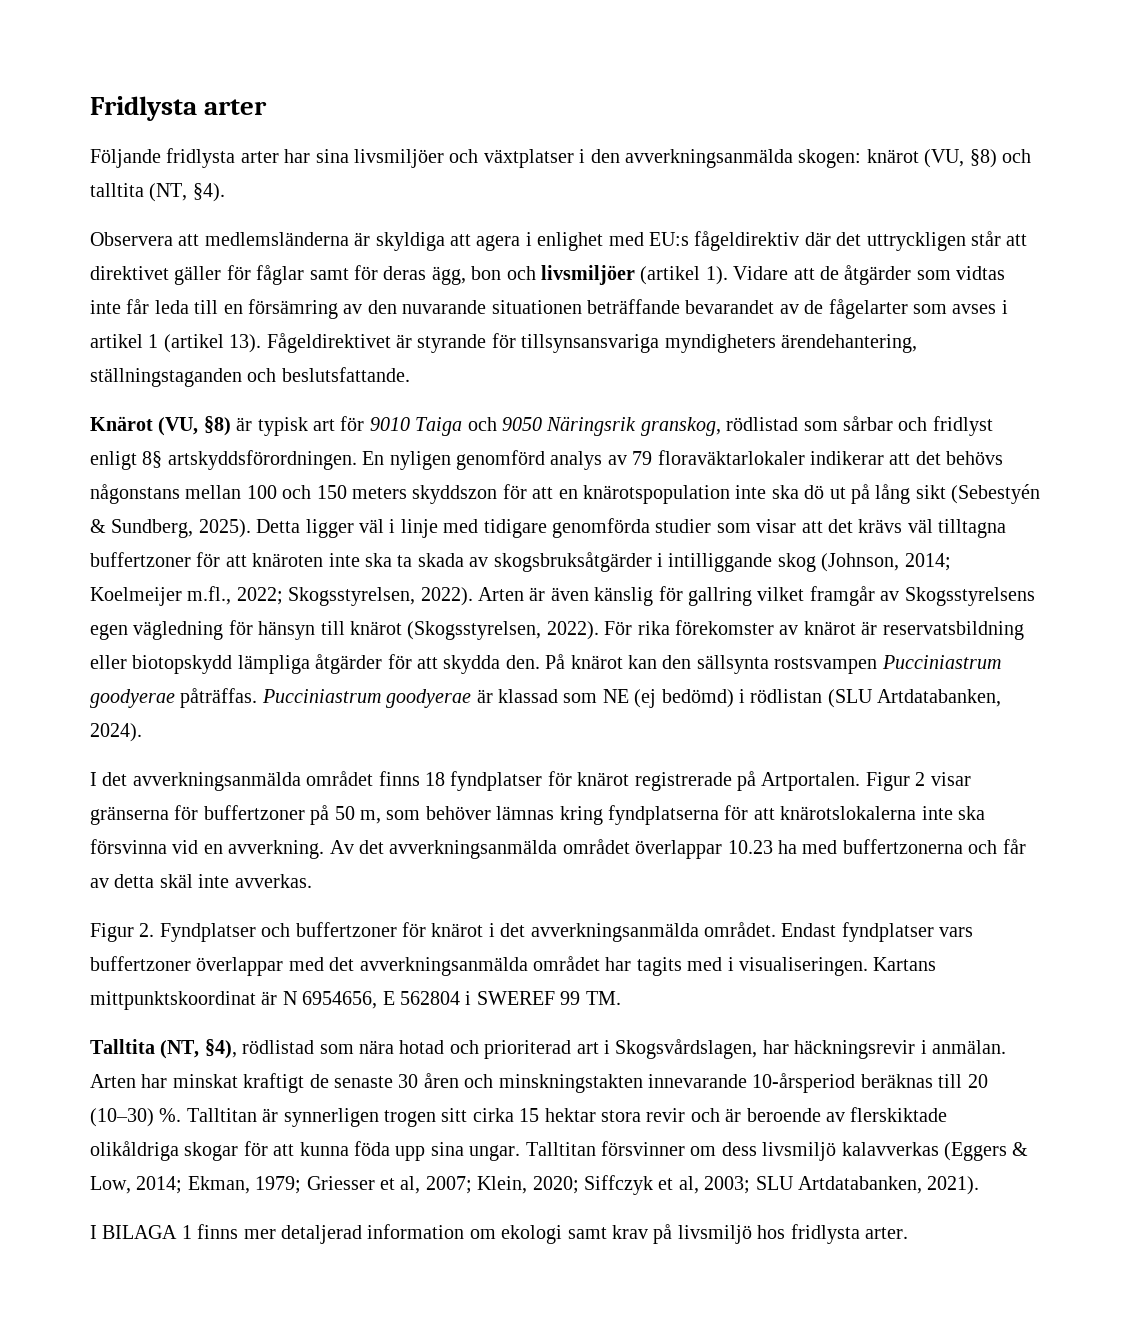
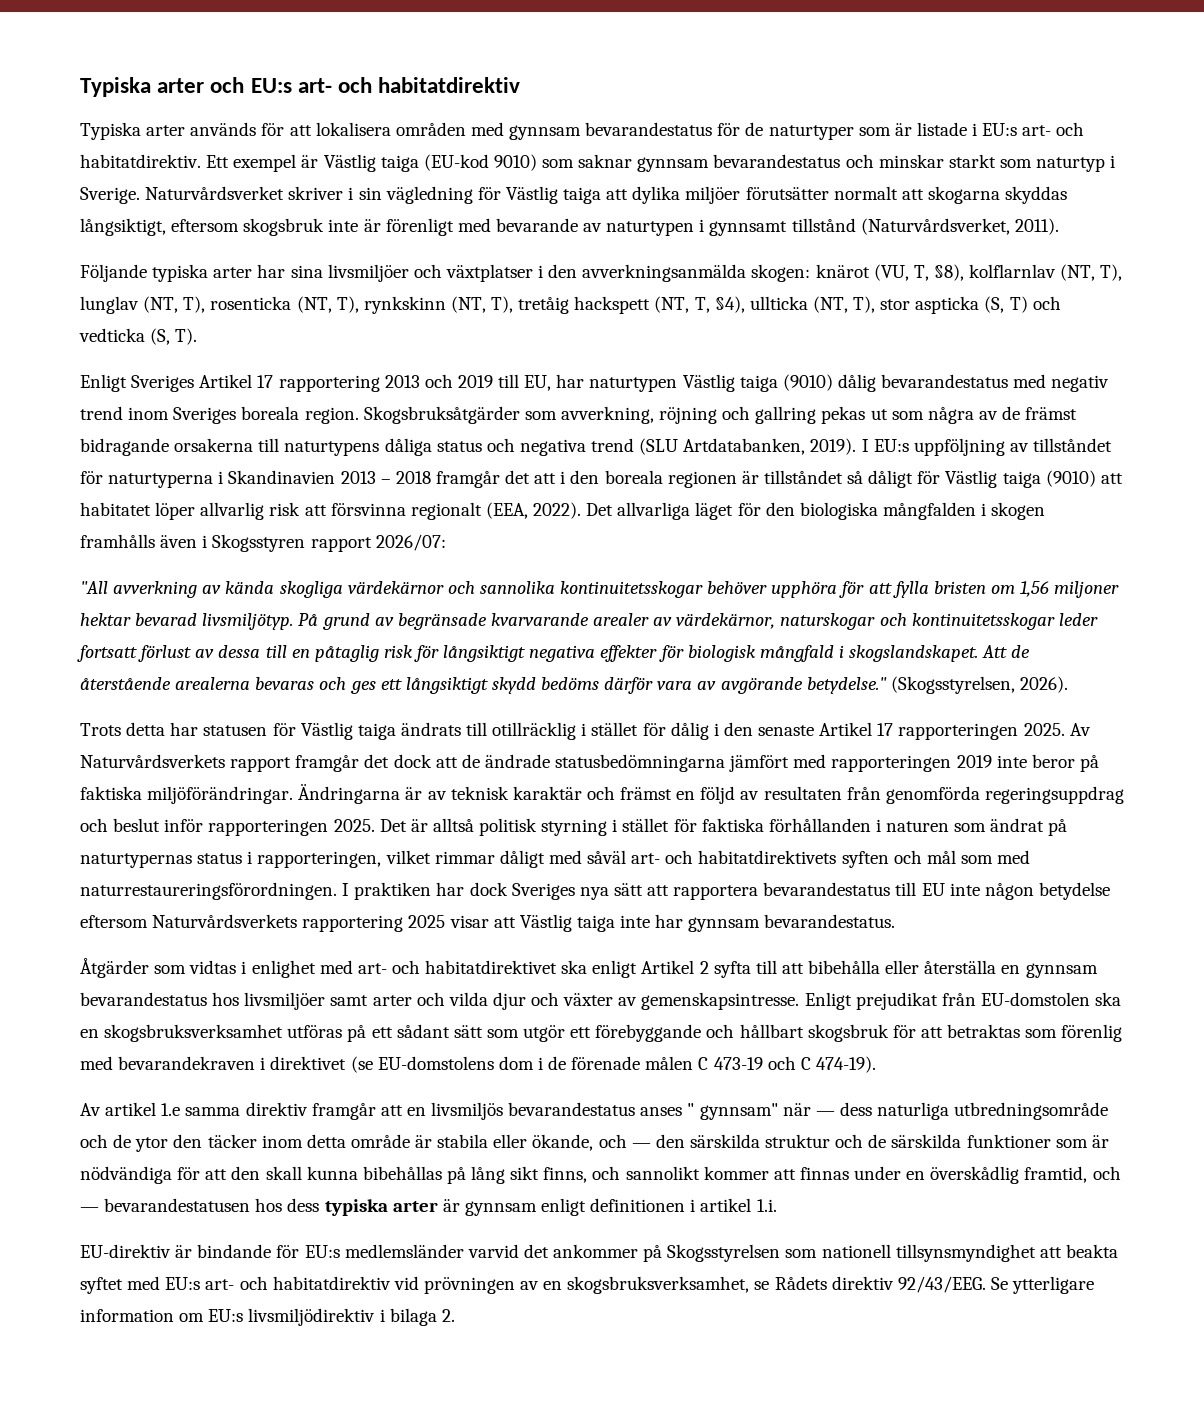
[90,96,268,121] Fridlysta arter -> [80,77,521,97] [80,122,1085,140] [80,154,1116,172] [80,186,1068,204] [80,218,1059,236] Typiska arter och EU:s art- och habitatdirektiv // Typiska arter används för att lokalisera områden med gynnsam bevarandestatus för de naturtyper som är listade i EU:s art- och habitatdirektiv. Ett exempel är Västlig taiga (EU-kod 9010) som saknar gynnsam bevarandestatus och minskar starkt som naturtyp i Sverige. Naturvårdsverket skriver i sin vägledning för Västlig taiga att dylika miljöer förutsätter normalt att skogarna skyddas långsiktigt, eftersom skogsbruk inte är förenligt med bevarande av naturtypen i gynnsamt tillstånd (Naturvårdsverket, 2011).
[166,148,236,168] fridlysta -> [152,264,209,282] typiska
[969,149,1031,168] [90,183,225,202] [90,231,1028,251] [90,265,1006,285] [90,299,1008,319] [90,333,917,353] [90,367,410,387] [90,416,993,436] [90,450,1004,470] [90,484,1041,504] [90,518,1007,538] [90,552,951,572] [90,586,1035,606] [90,620,1024,640] [90,654,1001,674] [90,688,1002,708] [90,723,142,742] [90,771,971,791] [90,805,985,825] [90,839,1026,859] [90,874,312,888] [90,922,974,942] [90,956,937,976] [90,991,621,1010] [90,1039,1006,1059] [90,1073,988,1093] [90,1107,948,1127] [90,1141,1029,1161] [90,1175,980,1195] [90,1224,908,1244] §8) och talltita (NT, §4). // Observera att medlemsländerna är skyldiga att agera i enlighet med EU:s fågeldirektiv där det uttryckligen står att direktivet gäller för fåglar samt för deras ägg, bon och livsmiljöer (artikel 1). Vidare att de åtgärder som vidtas inte får leda till en försämring av den nuvarande situationen beträffande bevarandet av de fågelarter som avses i artikel 1 (artikel 13). Fågeldirektivet är styrande för tillsynsansvariga myndigheters ärendehantering, ställningstaganden och beslutsfattande. // Knärot (VU, §8) är typisk art för 9010 Taiga och 9050 Näringsrik granskog, rödlistad som sårbar och fridlyst enligt 8§ artskyddsförordningen. En nyligen genomförd analys av 79 floraväktarlokaler indikerar att det behövs någonstans mellan 100 och 150 meters skyddszon för att en knärotspopulation inte ska dö ut på lång sikt (Sebestyén & Sundberg, 2025). Detta ligger väl i linje med tidigare genomförda studier som visar att det krävs väl tilltagna buffertzoner för att knäroten inte ska ta skada av skogsbruksåtgärder i intilliggande skog (Johnson, 2014; Koelmeijer m.fl., 2022; Skogsstyrelsen, 2022). Arten är även känslig för gallring vilket framgår av Skogsstyrelsens egen vägledning för hänsyn till knärot (Skogsstyrelsen, 2022). För rika förekomster av knärot är reservatsbildning eller biotopskydd lämpliga åtgärder för att skydda den. På knärot kan den sällsynta rostsvampen Pucciniastrum goodyerae påträffas. Pucciniastrum goodyerae är klassad som NE (ej bedömd) i rödlistan (SLU Artdatabanken, 2024). // I det avverkningsanmälda området finns 18 fyndplatser för knärot registrerade på Artportalen. Figur 2 visar gränserna för buffertzoner på 50 m, som behöver lämnas kring fyndplatserna för att knärotslokalerna inte ska försvinna vid en avverkning. Av det avverkningsanmälda området överlappar 10.23 ha med buffertzonerna och får av detta skäl inte avverkas. // Figur 2. Fyndplatser och buffertzoner för knärot i det avverkningsanmälda området. Endast fyndplatser vars buffertzoner överlappar med det avverkningsanmälda området har tagits med i visualiseringen. Kartans mittpunktskoordinat är N 6954656, E 562804 i SWEREF 99 TM. // Talltita (NT, §4), rödlistad som nära hotad och prioriterad art i Skogsvårdslagen, har häckningsrevir i anmälan. Arten har minskat kraftigt de senaste 30 åren och minskningstakten innevarande 10-årsperiod beräknas till 20 (10–30) %. Talltitan är synnerligen trogen sitt cirka 15 hektar stora revir och är beroende av flerskiktade olikåldriga skogar för att kunna föda upp sina ungar. Talltitan försvinner om dess livsmiljö kalavverkas (Eggers & Low, 2014; Ekman, 1979; Griesser et al, 2007; Klein, 2020; Siffczyk et al, 2003; SLU Artdatabanken, 2021). // I BILAGA 1 finns mer detaljerad information om ekologi samt krav på livsmiljö hos fridlysta arter. -> [913,264,1123,281] [80,296,1061,314] [79,328,198,345] [80,374,1110,392] [80,406,1078,424] [80,438,1113,456] [80,470,1123,488] [80,502,1046,520] [80,534,446,552] [80,581,1120,598] [80,613,1098,630] [77,645,1031,662] [80,676,1068,694] [80,722,1091,740] [80,754,1099,772] [80,784,1124,804] [80,818,1068,836] [80,850,1031,868] [80,882,1110,900] [80,914,896,932] [80,958,1098,978] [80,992,1122,1010] [80,1024,1123,1042] [80,1056,876,1073] [80,1102,1109,1120] [80,1134,1109,1152] [80,1166,1121,1184] [80,1198,777,1216] [80,1244,1118,1262] [80,1276,1095,1294] [80,1308,455,1326] T, §8), kolflarnlav (NT, T), lunglav (NT, T), rosenticka (NT, T), rynkskinn (NT, T), tretåig hackspett (NT, T, §4), ullticka (NT, T), stor aspticka (S, T) och vedticka (S, T). // Enligt Sveriges Artikel 17 rapportering 2013 och 2019 till EU, har naturtypen Västlig taiga (9010) dålig bevarandestatus med negativ trend inom Sveriges boreala region. Skogsbruksåtgärder som avverkning, röjning och gallring pekas ut som några av de främst bidragande orsakerna till naturtypens dåliga status och negativa trend (SLU Artdatabanken, 2019). I EU:s uppföljning av tillståndet för naturtyperna i Skandinavien 2013 – 2018 framgår det att i den boreala regionen är tillståndet så dåligt för Västlig taiga (9010) att habitatet löper allvarlig risk att försvinna regionalt (EEA, 2022). Det allvarliga läget för den biologiska mångfalden i skogen framhålls även i Skogsstyren rapport 2026/07: // "All avverkning av kända skogliga värdekärnor och sannolika kontinuitetsskogar behöver upphöra för att fylla bristen om 1,56 miljoner hektar bevarad livsmiljötyp. På grund av begränsade kvarvarande arealer av värdekärnor, naturskogar och kontinuitetsskogar leder fortsatt förlust av dessa till en påtaglig risk för långsiktigt negativa effekter för biologisk mångfald i skogslandskapet. Att de återstående arealerna bevaras och ges ett långsiktigt skydd bedöms därför vara av avgörande betydelse." (Skogsstyrelsen, 2026). // Trots detta har statusen för Västlig taiga ändrats till otillräcklig i stället för dålig i den senaste Artikel 17 rapporteringen 2025. Av Naturvårdsverkets rapport framgår det dock att de ändrade statusbedömningarna jämfört med rapporteringen 2019 inte beror på faktiska miljöförändringar. Ändringarna är av teknisk karaktär och främst en följd av resultaten från genomförda regeringsuppdrag och beslut inför rapporteringen 2025. Det är alltså politisk styrning i stället för faktiska förhållanden i naturen som ändrat på naturtypernas status i rapporteringen, vilket rimmar dåligt med såväl art- och habitatdirektivets syften och mål som med naturrestaureringsförordningen. I praktiken har dock Sveriges nya sätt att rapportera bevarandestatus till EU inte någon betydelse eftersom Naturvårdsverkets rapportering 2025 visar att Västlig taiga inte har gynnsam bevarandestatus. // Åtgärder som vidtas i enlighet med art- och habitatdirektivet ska enligt Artikel 2 syfta till att bibehålla eller återställa en gynnsam bevarandestatus hos livsmiljöer samt arter och vilda djur och växter av gemenskapsintresse. Enligt prejudikat från EU-domstolen ska en skogsbruksverksamhet utföras på ett sådant sätt som utgör ett förebyggande och hållbart skogsbruk för att betraktas som förenlig med bevarandekraven i direktivet (se EU-domstolens dom i de förenade målen C 473-19 och C 474-19). // Av artikel 1.e samma direktiv framgår att en livsmiljös bevarandestatus anses " gynnsam" när — dess naturliga utbredningsområde och de ytor den täcker inom detta område är stabila eller ökande, och — den särskilda struktur och de särskilda funktioner som är nödvändiga för att den skall kunna bibehållas på lång sikt finns, och sannolikt kommer att finnas under en överskådlig framtid, och — bevarandestatusen hos dess typiska arter är gynnsam enligt definitionen i artikel 1.i. // EU-direktiv är bindande för EU:s medlemsländer varvid det ankommer på Skogsstyrelsen som nationell tillsynsmyndighet att beakta syftet med EU:s art- och habitatdirektiv vid prövningen av en skogsbruksverksamhet, se Rådets direktiv 92/43/EEG. Se ytterligare information om EU:s livsmiljödirektiv i bilaga 2.

